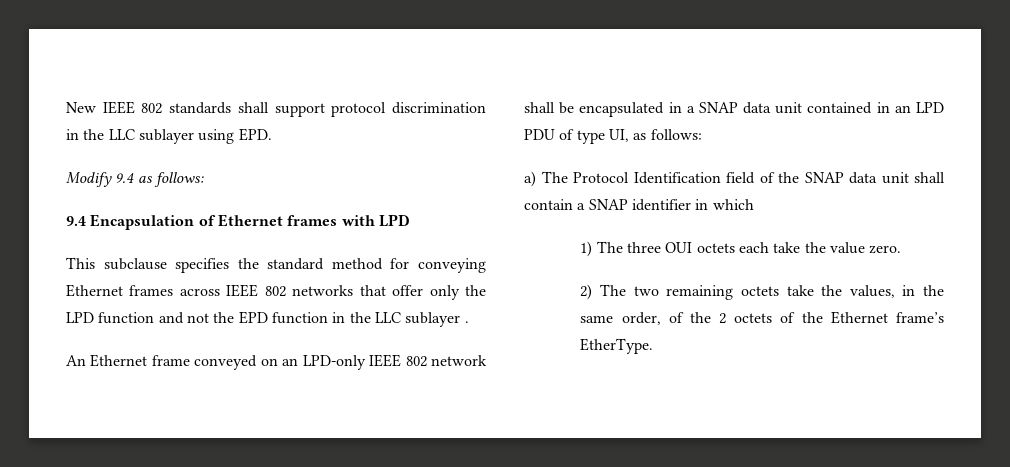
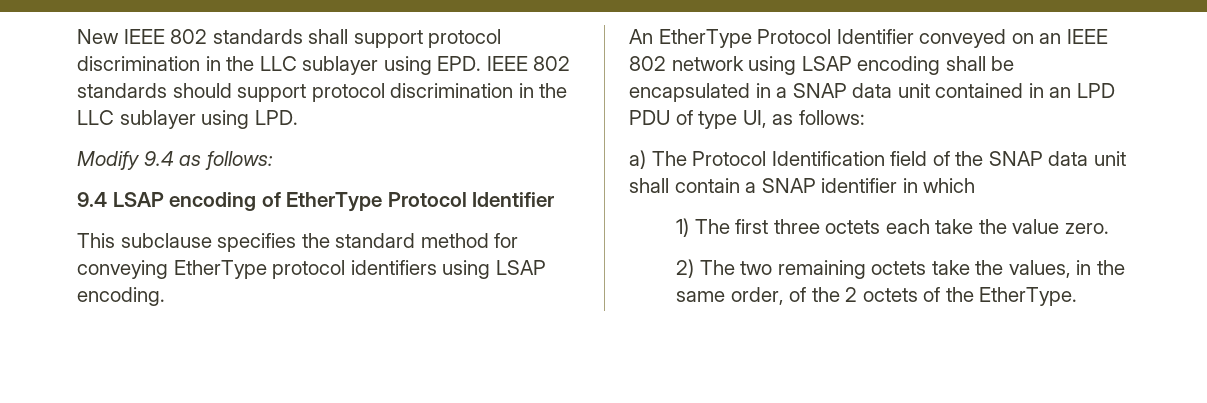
(272, 134) none -> [486,56,571,71] [77,83,568,102] [77,110,298,129] IEEE 802 standards should support protocol discrimination in the LLC sublayer using LPD.
[90,214,410,230] Encapsulation of Ethernet frames with LPD -> [112,192,555,212] LSAP encoding of EtherType Protocol Identifier
[66,284,487,300] [66,311,469,327] [66,354,190,367] Ethernet frames across IEEE 802 networks that offer only the LPD function and not the EPD function in the LLC sublayer . // An Ethernet frame -> [173,260,546,279] [77,287,165,306] [629,29,914,48] EtherType protocol identifiers using LSAP encoding. // An EtherType Protocol Identifier
[302,355,366,370] LPD-only -> (1062, 38) none
(488, 360) none -> [748,56,941,75] using LSAP encoding
[627,242,693,253] three OUI -> [735,219,820,234] first three
[830,311,944,324] Ethernet frame’s -> (974, 294) none

